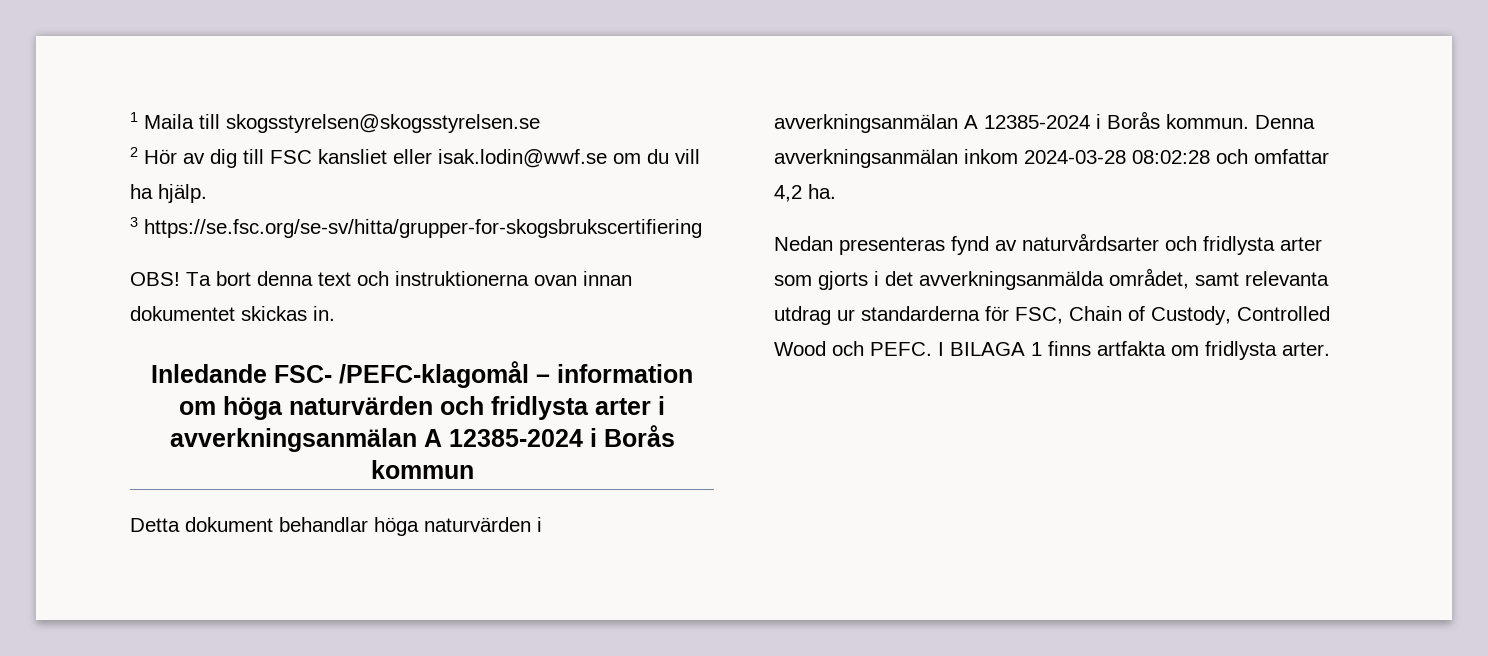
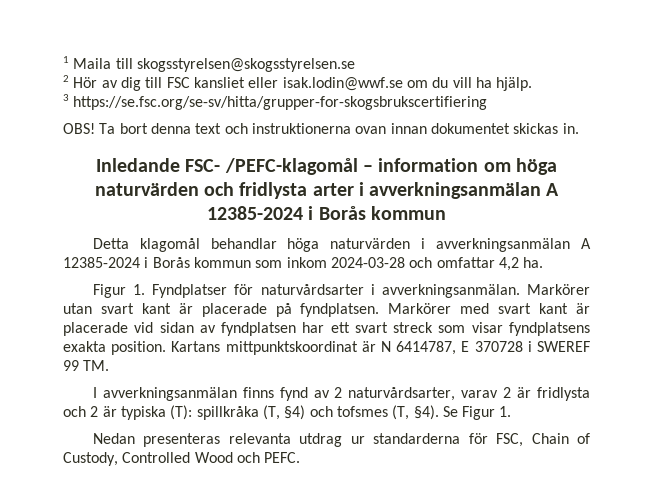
[185,517,273,532] dokument -> [139,238,200,252] klagomål
[1166,114,1315,129] [774,149,958,168] kommun. Denna avverkningsanmälan -> [193,257,283,268] kommun som
[1132,150,1210,164] 08:02:28 -> (405, 262) none
[774,233,1322,255] [774,268,1239,290] Nedan presenteras fynd av naturvårdsarter och fridlysta arter som gjorts i det avverkningsanmälda området, samt -> [92,284,590,298] [63,303,591,317] [63,322,590,336] [63,341,590,355] [63,360,110,371] [92,387,591,401] [63,405,512,420] [92,433,221,447] Figur 1. Fyndplatser för naturvårdsarter i avverkningsanmälan. Markörer utan svart kant är placerade på fyndplatsen. Markörer med svart kant är placerade vid sidan av fyndplatsen har ett svart streck som visar fyndplatsens exakta position. Kartans mittpunktskoordinat är N 6414787, E 370728 i SWEREF 99 TM. // I avverkningsanmälan finns fynd av 2 naturvårdsarter, varav 2 är fridlysta och 2 är typiska (T): spillkråka (T, §4) och tofsmes (T, §4). Se Figur 1. // Nedan presenteras
[938,341,1330,360] I BILAGA 1 finns artfakta om fridlysta arter. -> (301, 457) none

